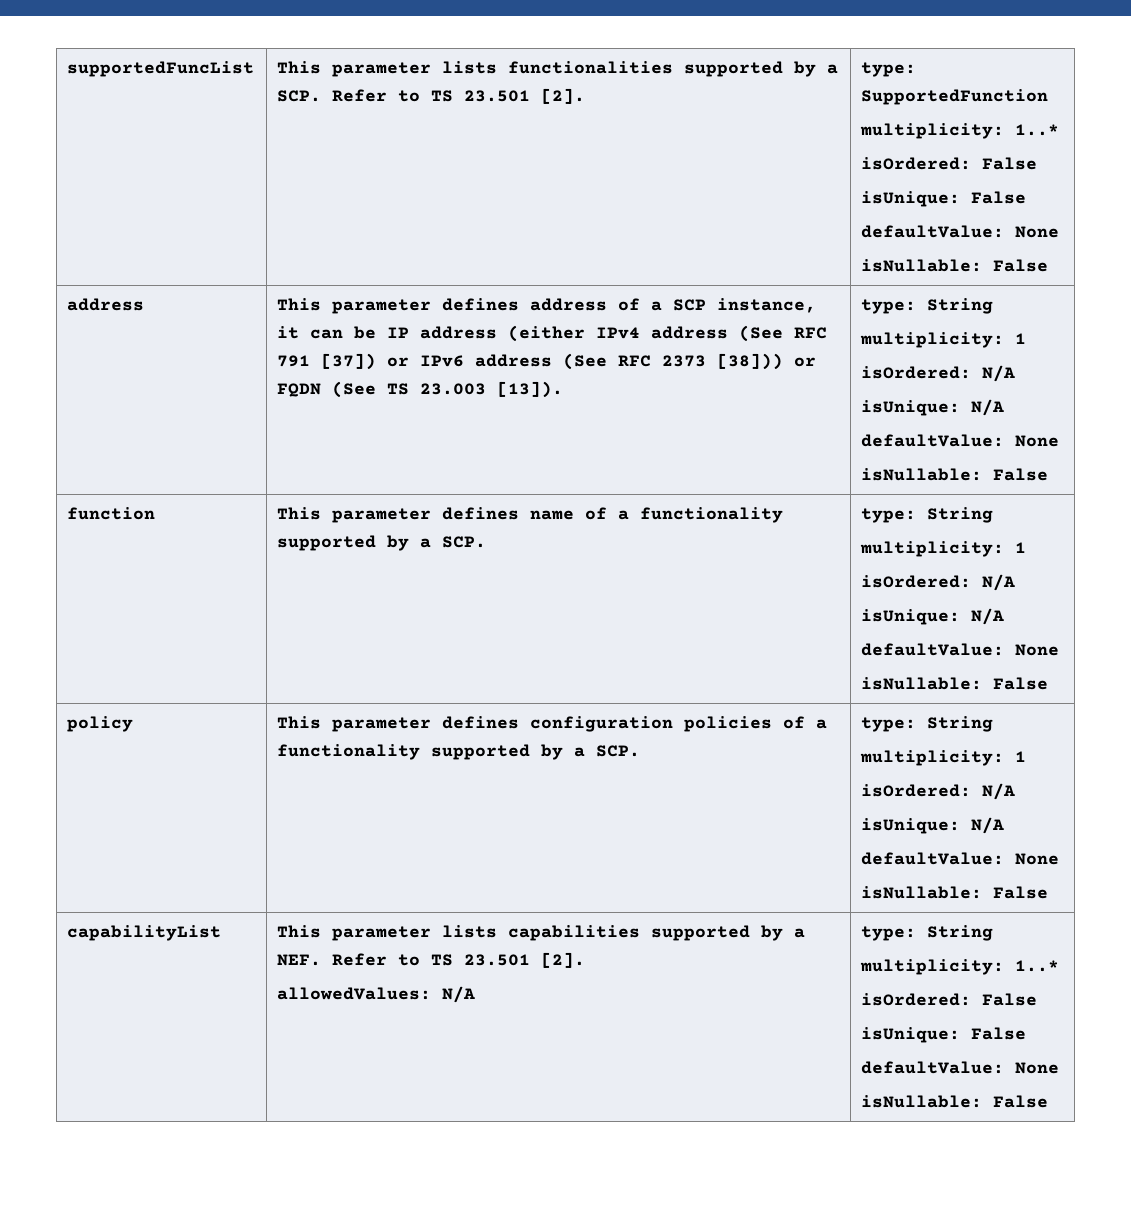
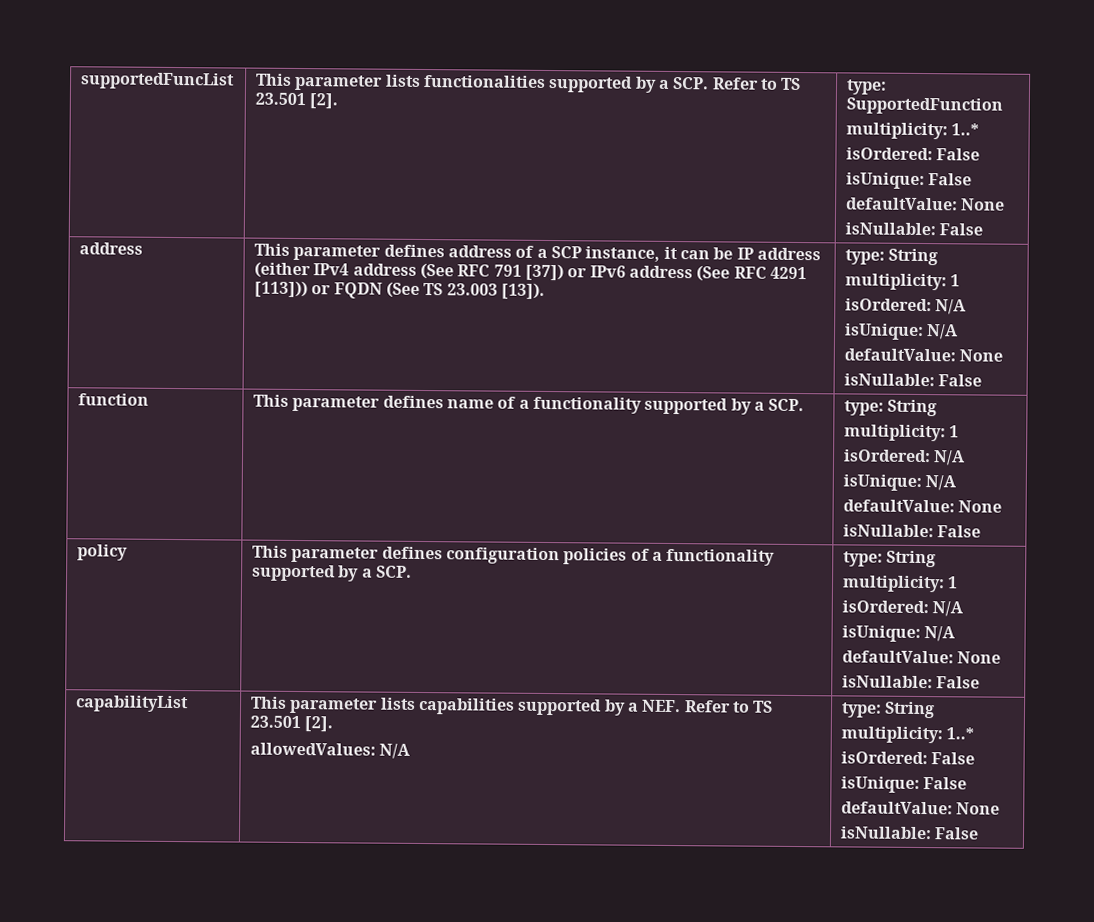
[662,353,784,370] 2373 [38])) -> [769,266,807,280] [254,280,309,299] 4291 [113]))

